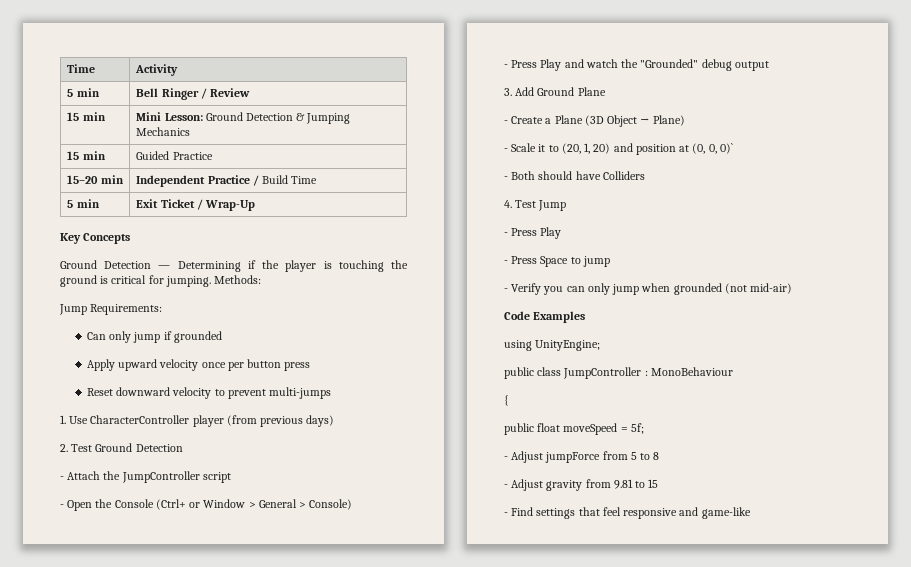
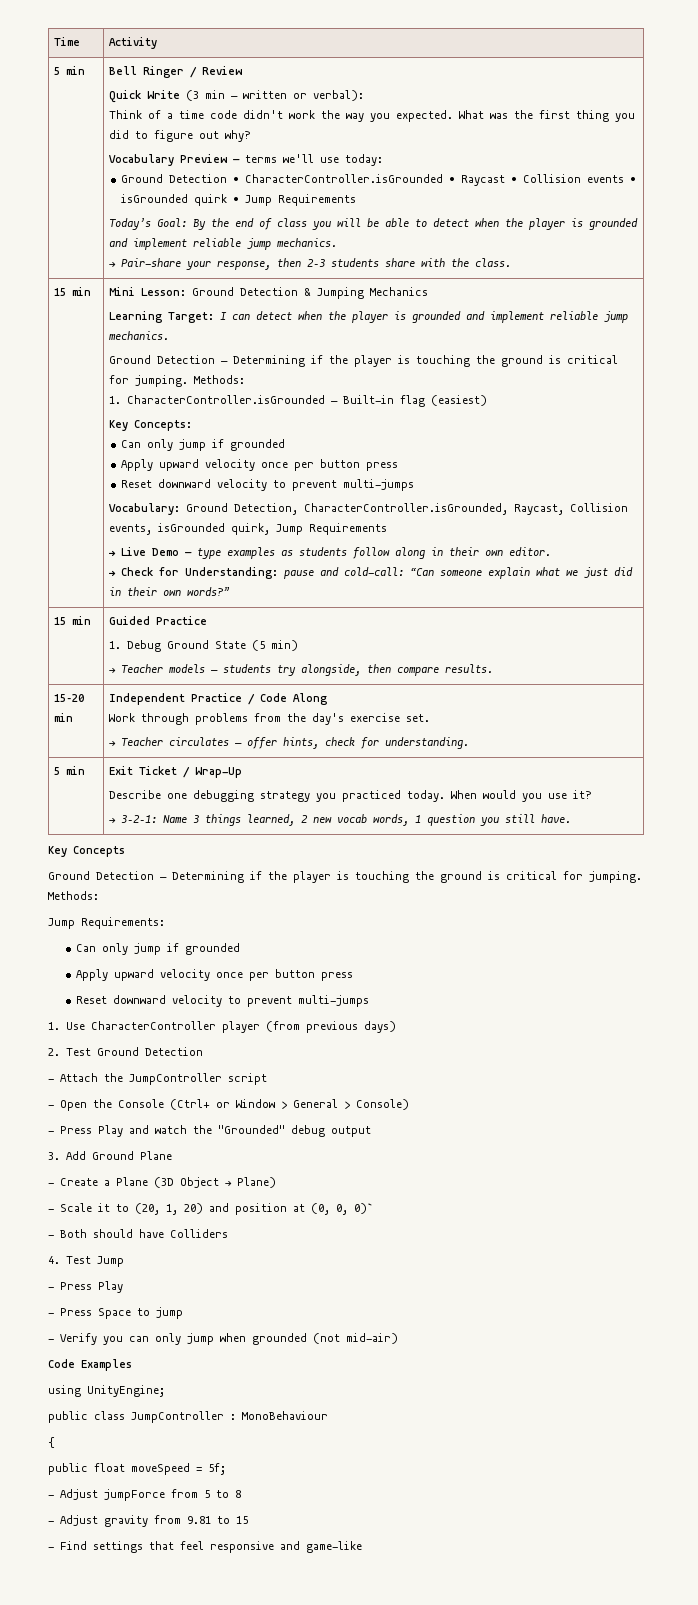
(251, 92) none -> [108,90,364,103] [108,110,635,122] [108,130,251,142] [108,154,383,166] [121,174,637,186] [121,194,357,206] [108,218,638,230] [108,238,337,250] [108,258,511,270] // Quick Write (3 min — written or verbal): // Think of a time code didn't work the way you expected. What was the first thing you did to figure out why? // Vocabulary Preview — terms we'll use today: // Ground Detection • CharacterController.isGrounded • Raycast • Collision events • isGrounded quirk • Jump Requirements // Today’s Goal: By the end of class you will be able to detect when the player is grounded and implement reliable jump mechanics. // → Pair-share your response, then 2–3 students share with the class.
[67,151,106,160] [136,151,213,160] // 15 min | Guided Practice -> [108,311,628,323] [108,331,169,340] [108,355,618,367] [108,375,245,387] [108,395,487,407] [108,420,192,431] [121,439,286,451] [121,459,399,471] [121,479,415,491] [108,503,628,515] [108,523,387,535] [108,547,551,559] [108,567,633,579] [108,587,230,596] [53,616,91,625] [108,616,207,625] [108,640,298,652] [108,664,493,676] // Learning Target: I can detect when the player is grounded and implement reliable jump mechanics. // Ground Detection — Determining if the player is touching the ground is critical for jumping. Methods: // 1. CharacterController.isGrounded — Built-in flag (easiest) // Key Concepts: // Can only jump if grounded // Apply upward velocity once per button press // Reset downward velocity to prevent multi-jumps // Vocabulary: Ground Detection, CharacterController.isGrounded, Raycast, Collision events, isGrounded quirk, Jump Requirements // → Live Demo — type examples as students follow along in their own editor. // → Check for Understanding: pause and cold-call: “Can someone explain what we just did in their own words?” // 15 min | Guided Practice // 1. Debug Ground State (5 min) // → Teacher models — students try alongside, then compare results.
[262,175,318,184] Build Time -> [259,693,327,705] [108,713,430,725] [108,737,469,749] Code Along // Work through problems from the day's exercise set. // → Teacher circulates — offer hints, check for understanding.
(256, 205) none -> [108,790,592,802] [108,814,571,826] // Describe one debugging strategy you practiced today. When would you use it? // → 3–2–1: Name 3 things learned, 2 new vocab words, 1 question you still have.

